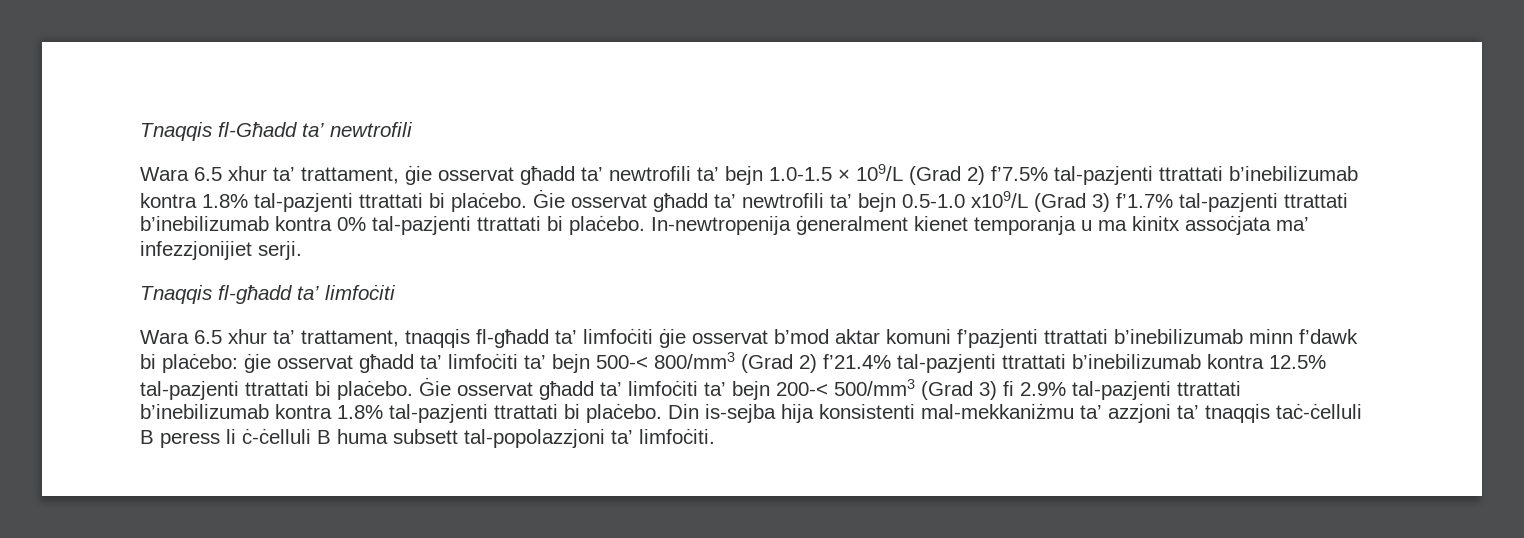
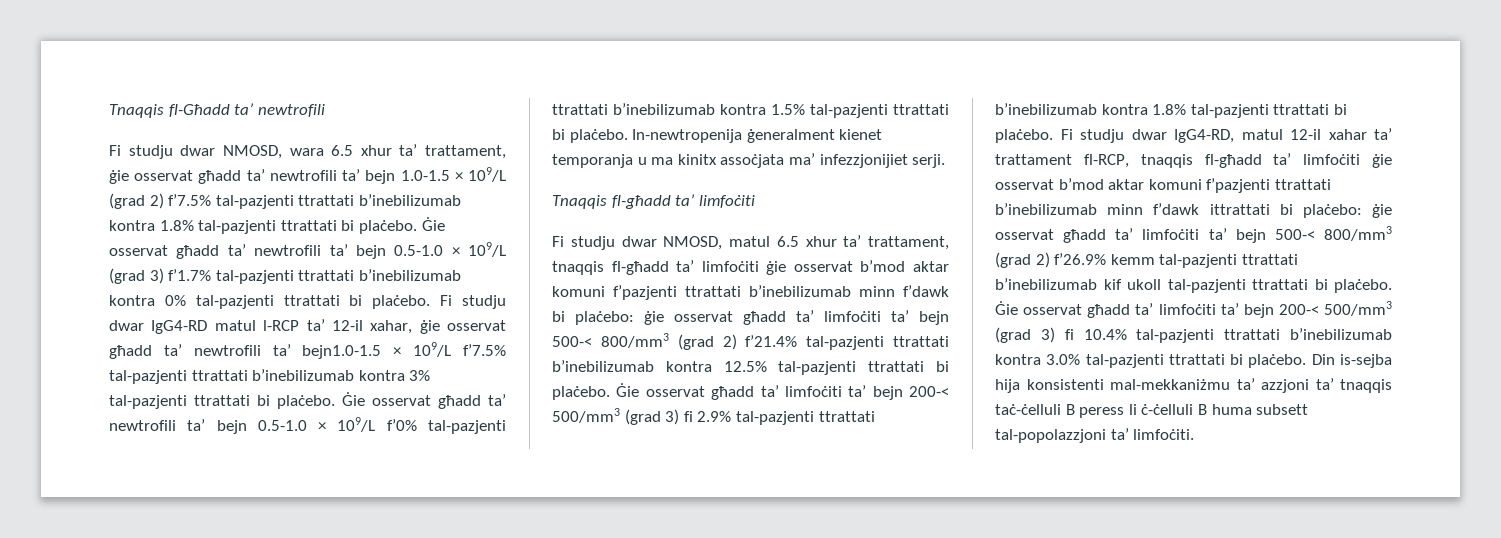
[140,167,189,181] Wara -> [109,145,324,159] Fi studju dwar NMOSD, wara
[909,166,961,185] (Grad -> [109,193,145,209] (grad
[971,191,1086,212] x109/L (Grad -> [451,242,506,257] [109,268,145,284] × 109/L (grad
(645, 225) none -> [440,295,506,309] [109,319,506,334] [109,342,506,359] [109,369,431,384] [109,392,506,409] [109,417,506,434] [552,103,949,118] [552,129,628,143] Fi studju dwar IgG4-RD matul l-RCP ta’ 12-il xahar, ġie osservat għadd ta’ newtrofili ta’ bejn1.0-1.5 × 109/L f’7.5% tal-pazjenti ttrattati b’inebilizumab kontra 3% tal-pazjenti ttrattati bi plaċebo. Ġie osservat għadd ta’ newtrofili ta’ bejn 0.5-1.0 × 109/L f’0% tal-pazjenti ttrattati b’inebilizumab kontra 1.5% tal-pazjenti ttrattati bi plaċebo.
[140,330,189,344] Wara -> [552,236,770,250] Fi studju dwar NMOSD, matul
[741,354,793,373] (Grad -> [677,334,714,350] (grad
[921,381,973,400] (Grad -> [624,409,661,425] (grad
(662, 413) none -> [1060,128,1392,143] [995,153,1392,168] [995,178,1331,193] [995,203,1392,218] [995,226,1392,243] [995,252,1298,268] [995,278,1392,293] [995,301,1392,318] [995,327,1392,343] [995,354,1307,368] Fi studju dwar IgG4-RD, matul 12-il xahar ta’ trattament fl-RCP, tnaqqis fl-għadd ta’ limfoċiti ġie osservat b’mod aktar komuni f’pazjenti ttrattati b’inebilizumab minn f’dawk ittrattati bi plaċebo: ġie osservat għadd ta’ limfoċiti ta’ bejn 500-< 800/mm3 (grad 2) f’26.9% kemm tal-pazjenti ttrattati b’inebilizumab kif ukoll tal-pazjenti ttrattati bi plaċebo. Ġie osservat għadd ta’ limfoċiti ta’ bejn 200-< 500/mm3 (grad 3) fi 10.4% tal-pazjenti ttrattati b’inebilizumab kontra 3.0% tal-pazjenti ttrattati bi plaċebo.

